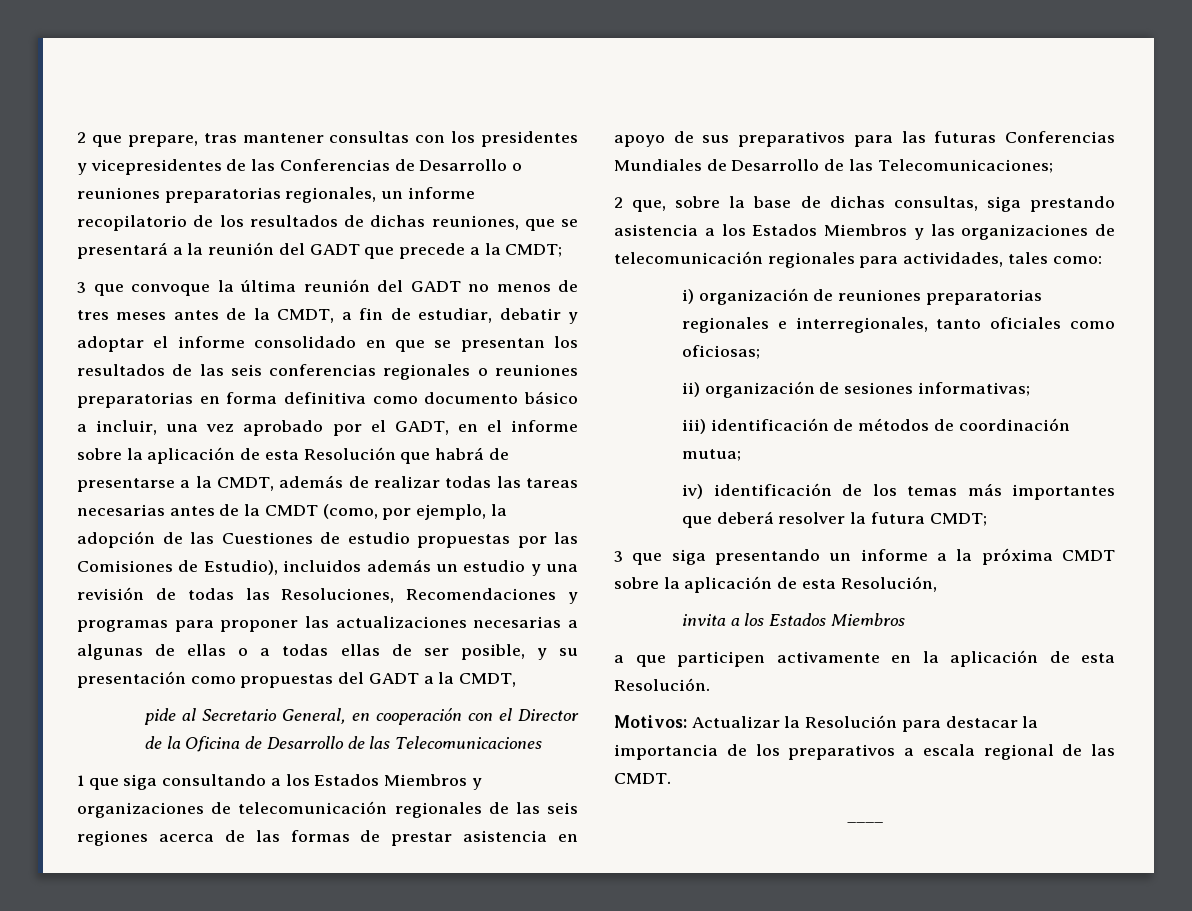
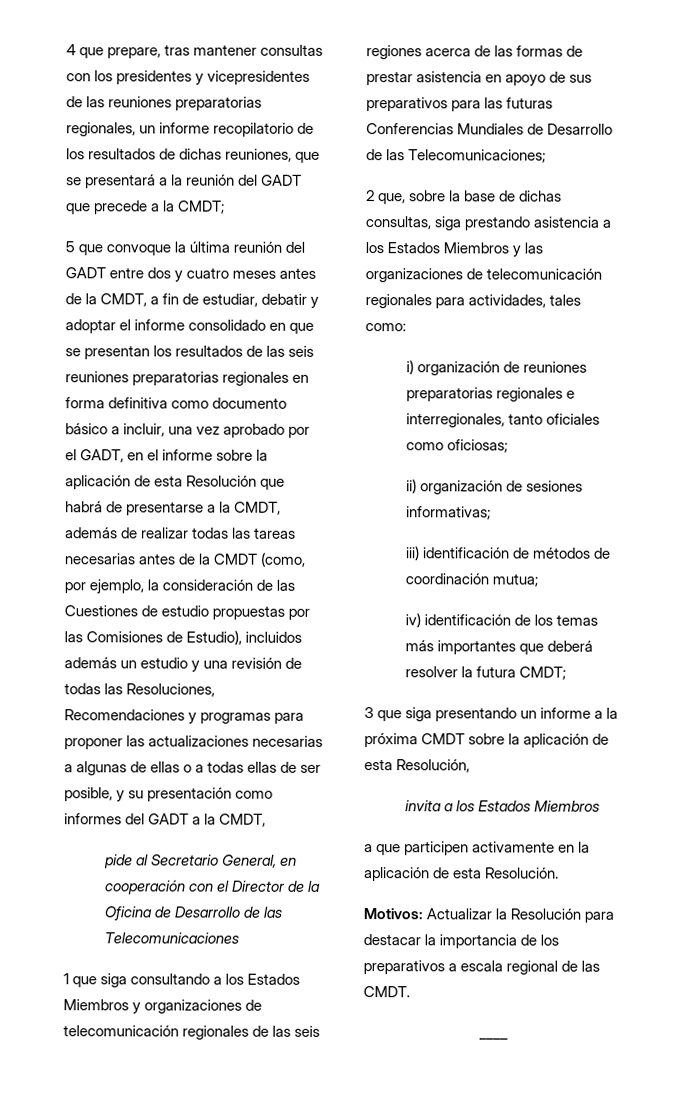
[77,132,86,143] 2 -> [66,44,76,56] 4
[279,159,523,171] Conferencias de Desarrollo o -> (106, 102) none
[77,282,86,293] 3 -> [65,241,75,253] 5
[468,280,578,292] [77,310,109,320] no menos de tres -> [109,267,230,283] entre dos y cuatro
[269,364,578,380] [77,392,193,408] conferencias regionales o reuniones preparatorias -> [65,371,290,386] reuniones preparatorias regionales
[77,531,155,548] adopción -> [162,579,254,591] consideración
[240,674,334,688] propuestas -> [64,813,122,825] informes

